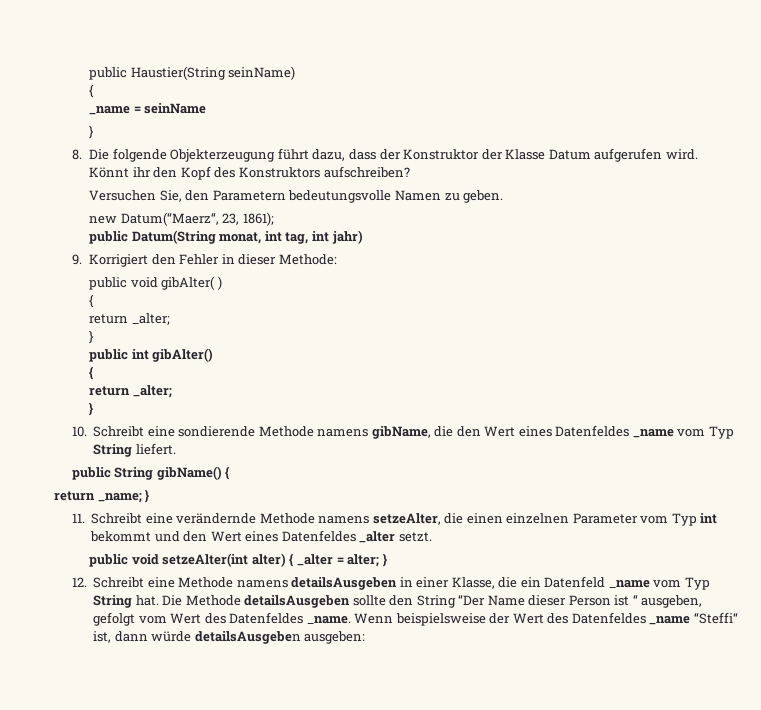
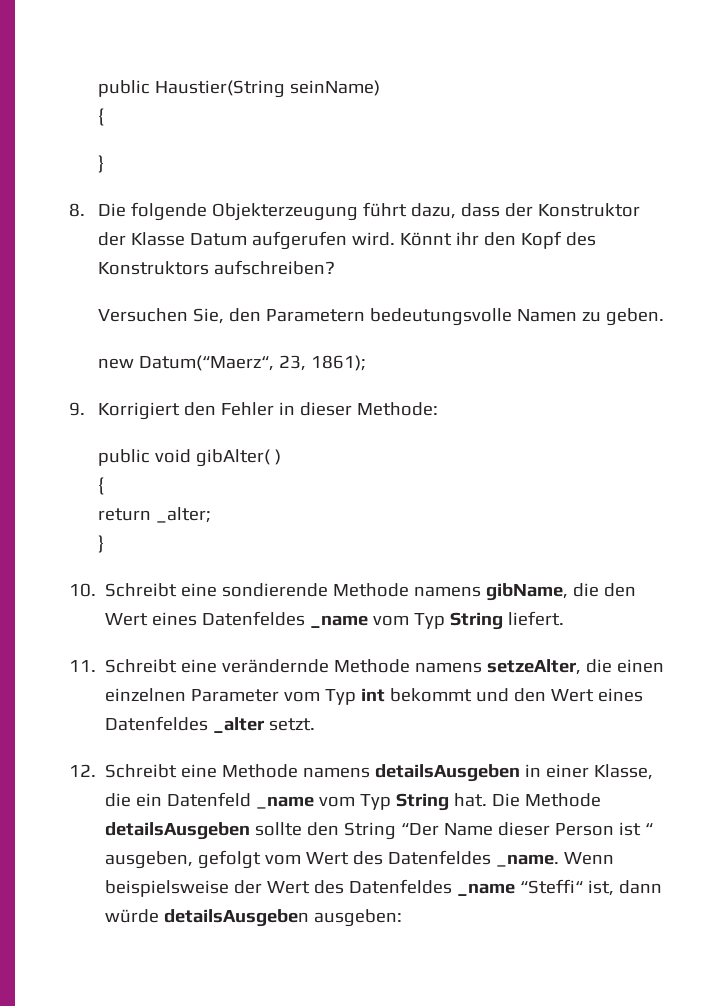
[89,103,207,115] // _name = seinName -> (105, 117) none
[89,230,363,244] // public Datum(String monat, int tag, int jahr) -> (367, 363) none
[89,348,214,362] [89,366,95,380] [89,385,172,398] [89,402,94,416] // public int gibAlter() // { // return _alter; // } -> (105, 544) none
[71,466,231,480] [54,489,150,503] // public String gibName() { // return _name; } -> (564, 618) none
[89,553,387,567] // public void setzeAlter(int alter) { _alter = alter; } -> (315, 724) none

